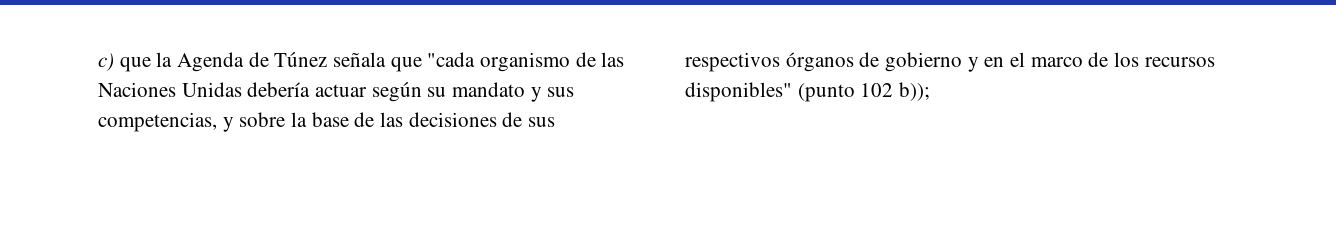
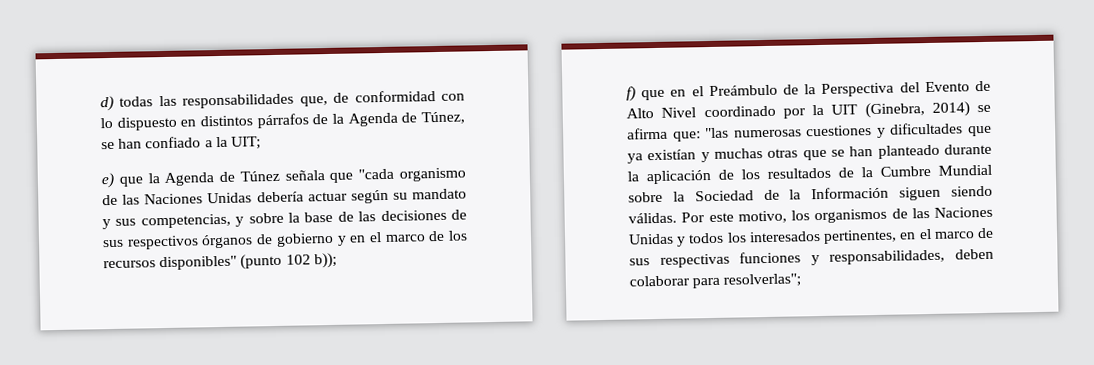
[98,53,114,71] c) -> [100,90,465,112] [100,111,465,131] [101,136,261,150] [101,172,115,189] d) todas las responsabilidades que, de conformidad con lo dispuesto en distintos párrafos de la Agenda de Túnez, se han confiado a la UIT; // e)
(931, 91) none -> [626,80,991,102] [626,101,991,119] [627,122,992,142] [627,143,992,164] [627,164,992,185] [628,185,993,203] [628,206,993,224] [628,227,994,247] [629,248,994,268] [629,273,802,289] // f) que en el Preámbulo de la Perspectiva del Evento de Alto Nivel coordinado por la UIT (Ginebra, 2014) se afirma que: "las numerosas cuestiones y dificultades que ya existían y muchas otras que se han planteado durante la aplicación de los resultados de la Cumbre Mundial sobre la Sociedad de la Información siguen siendo válidas. Por este motivo, los organismos de las Naciones Unidas y todos los interesados pertinentes, en el marco de sus respectivas funciones y responsabilidades, deben colaborar para resolverlas";

